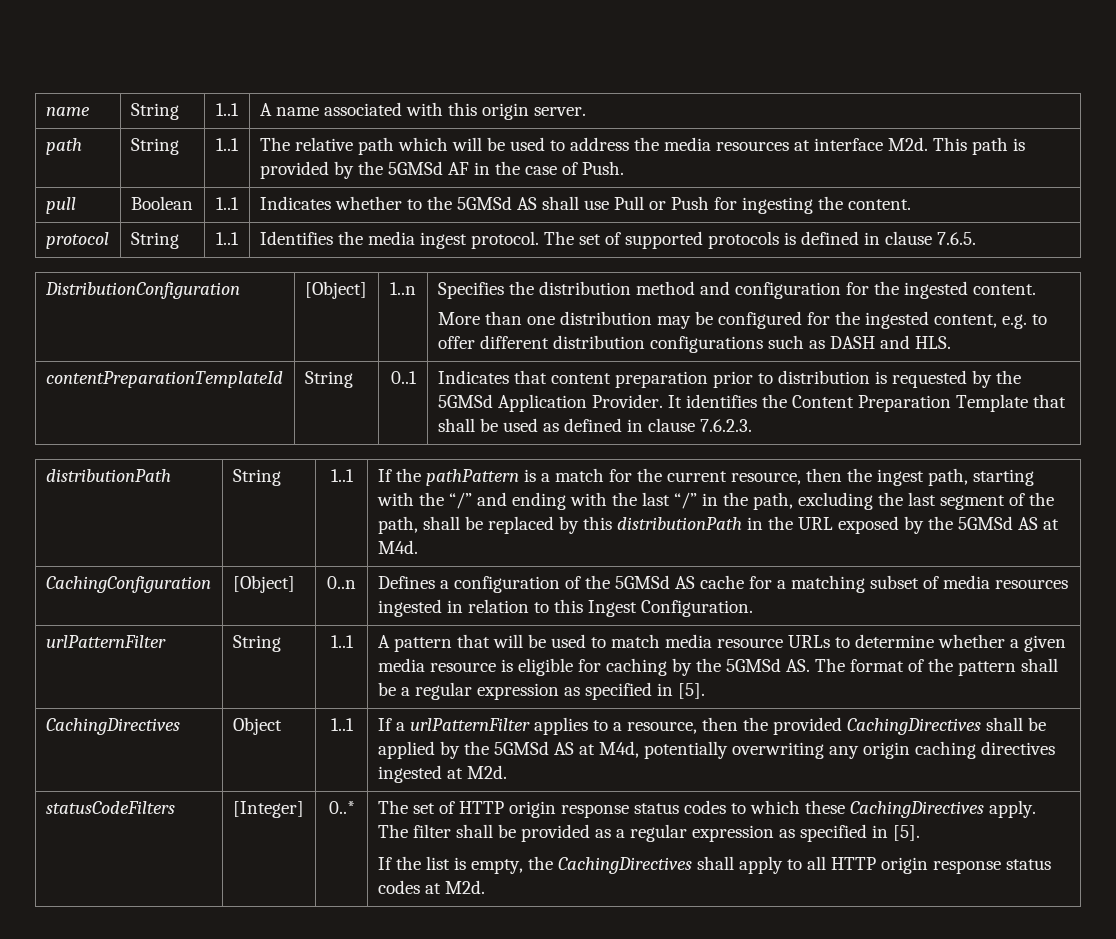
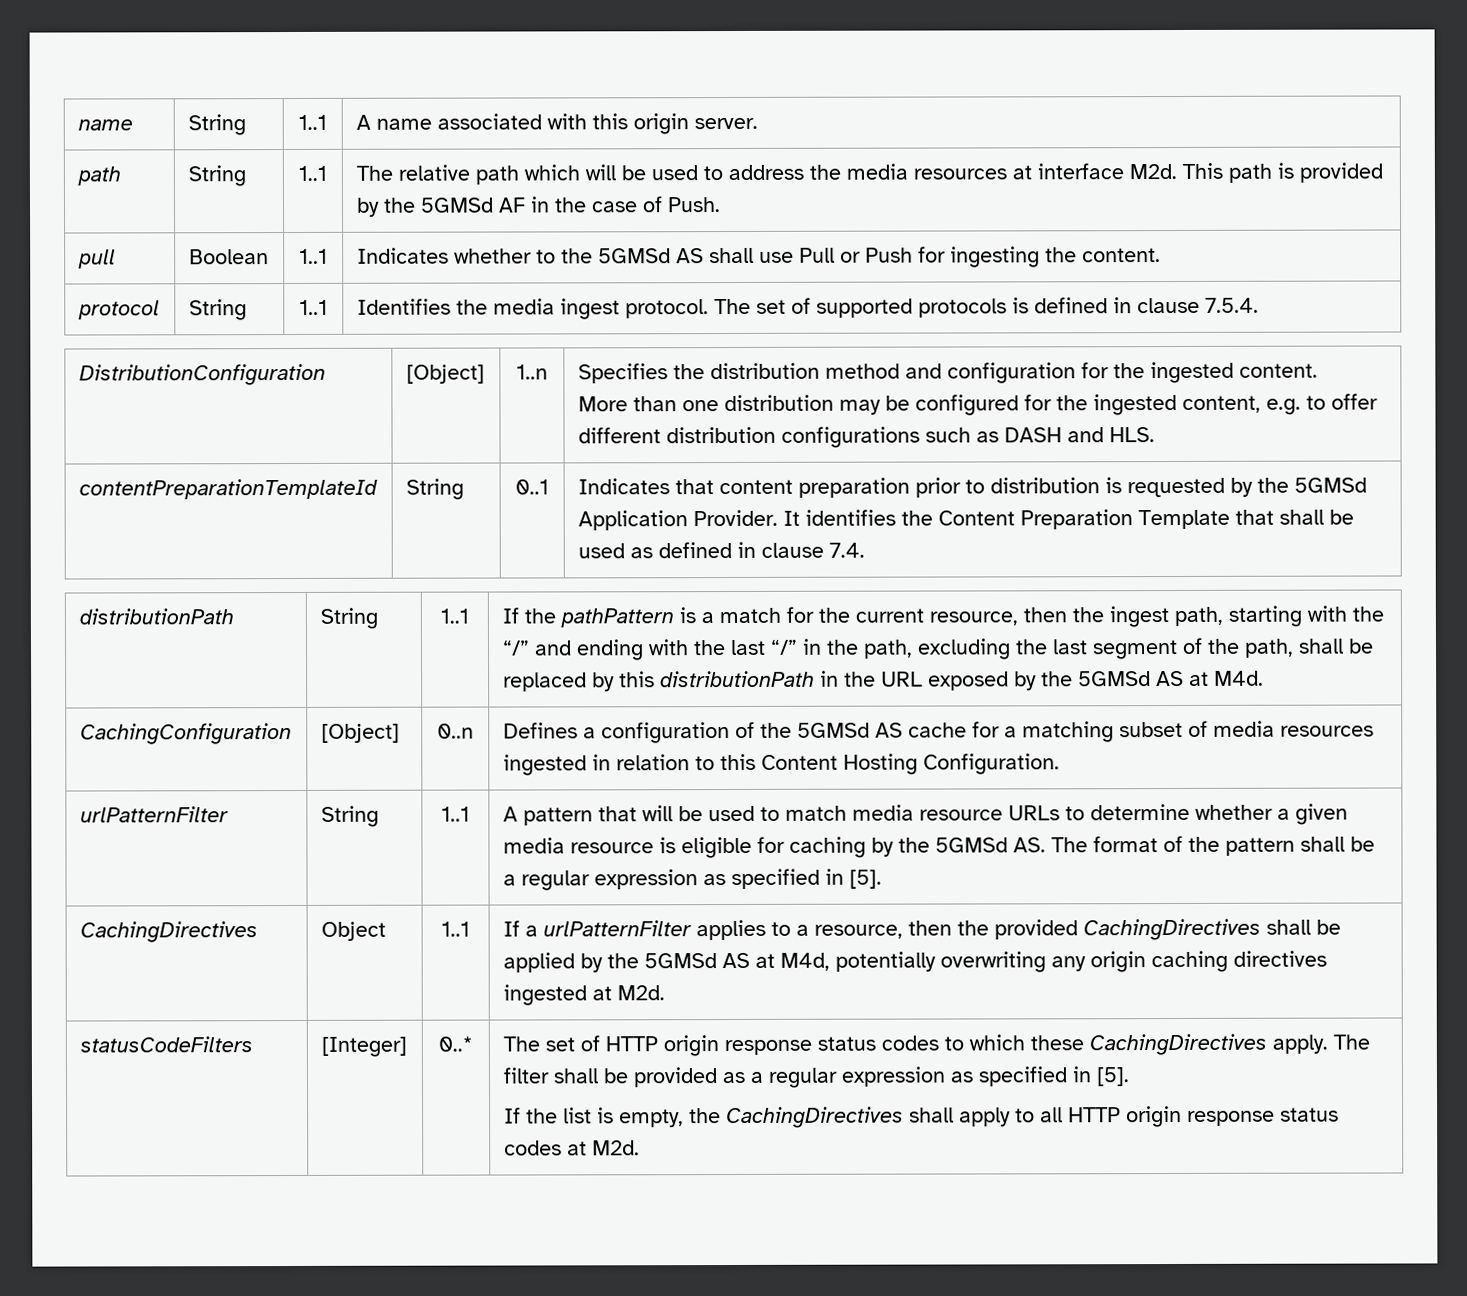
[936,232,976,245] 7.6.5. -> [1204,297,1259,313] 7.5.4.
[699,419,752,432] 7.6.2.3. -> [828,542,865,558] 7.4.
[587,600,637,617] Ingest -> [760,753,918,775] Content Hosting

